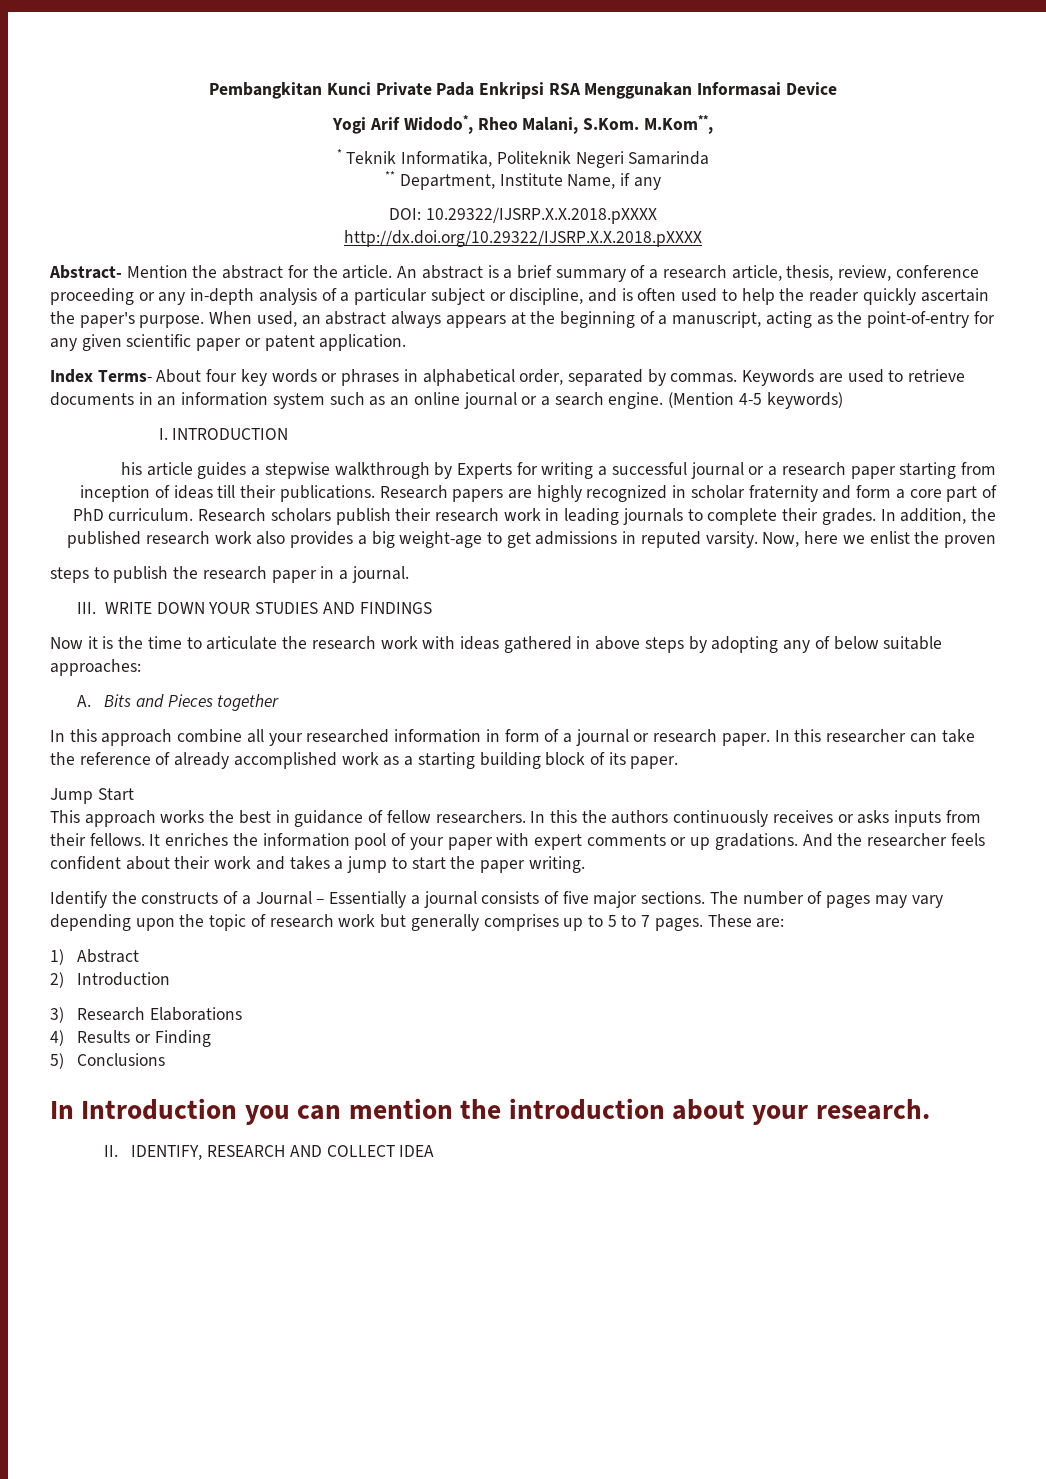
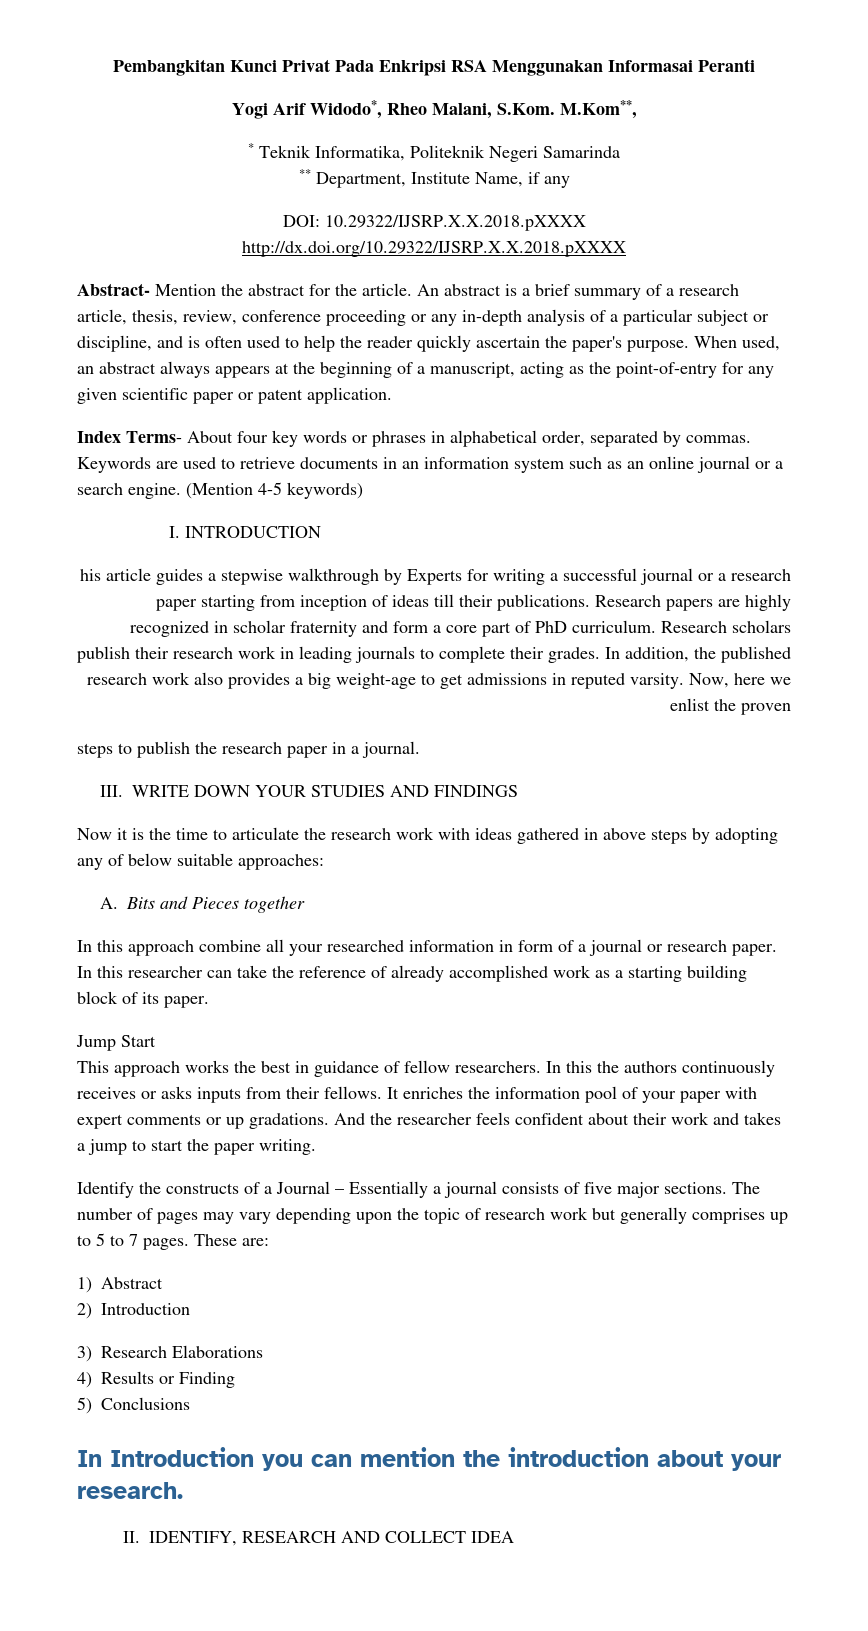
[375,82,432,96] Private -> [282,59,330,72] Privat
[785,82,837,95] Device -> [698,59,755,72] Peranti

